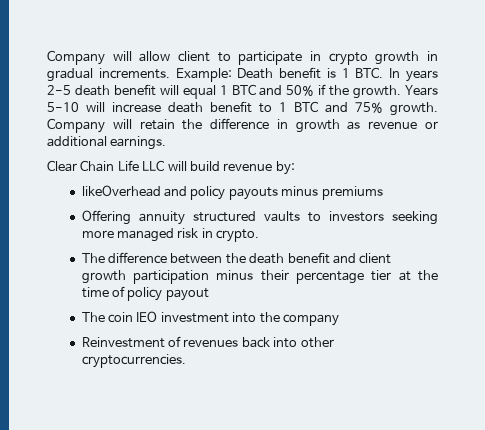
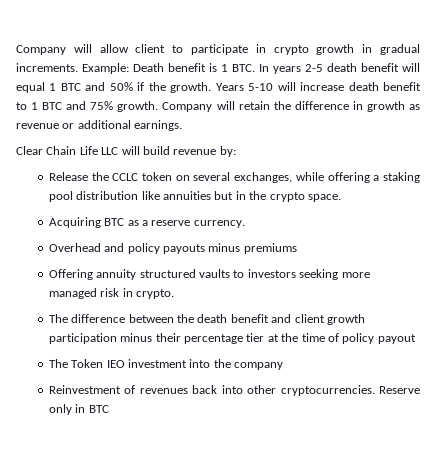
[81,185,161,197] likeOverhead -> [48,172,420,183] [48,191,341,202] [48,217,245,228] [48,243,101,252] Release the CCLC token on several exchanges, while offering a staking pool distribution like annuities but in the crypto space. // Acquiring BTC as a reserve currency. // Overhead
[108,312,134,323] coin -> [71,359,104,368] Token
(186, 361) none -> [379,386,420,394] [48,404,109,415] Reserve only in BTC

